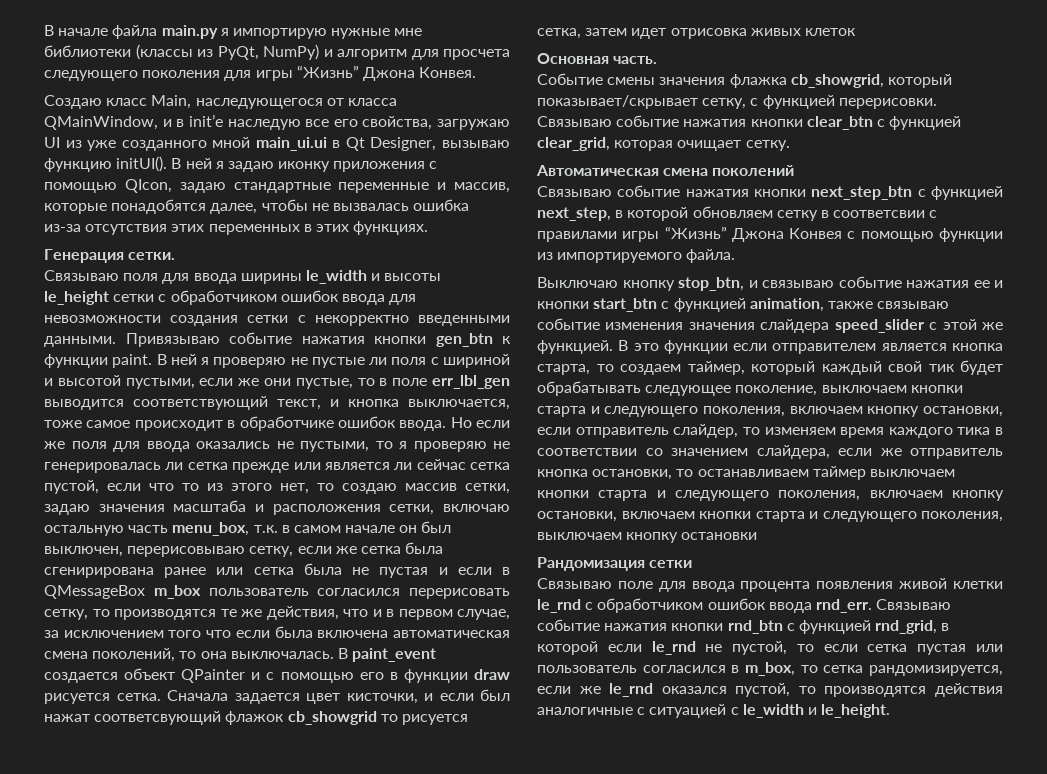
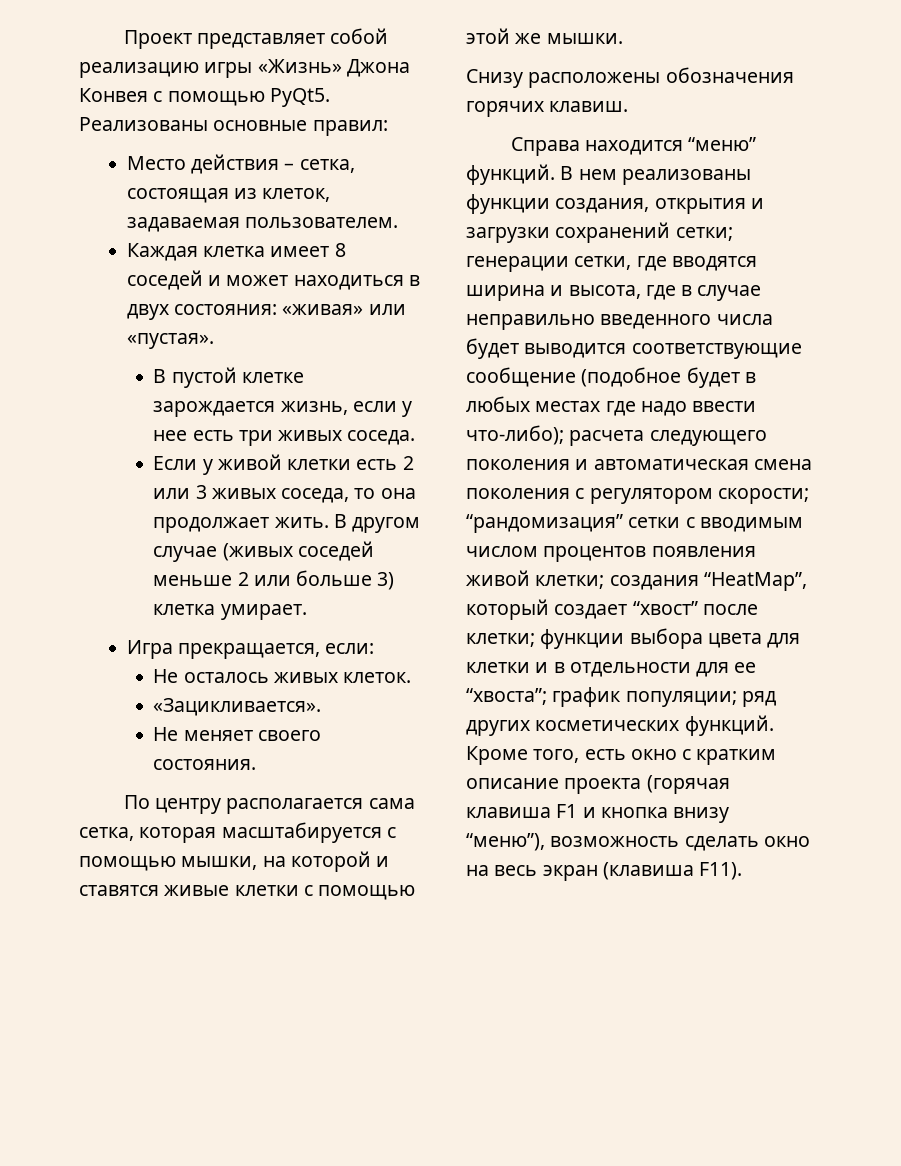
[44,25,423,39] [44,44,510,60] [44,65,477,81] [44,95,397,109] [44,114,510,130] [44,137,510,151] [44,156,438,172] [44,179,510,193] [44,199,470,214] [44,221,429,235] [44,249,176,263] [44,270,442,284] [44,290,417,305] [44,315,510,326] [44,332,511,347] [44,354,510,368] [44,375,511,389] [44,396,510,410] [44,416,510,431] [44,441,510,452] [44,459,510,473] [44,480,510,494] [44,500,510,515] [44,521,452,536] [44,542,444,557] [44,563,511,578] [44,585,510,599] [44,606,510,620] [44,626,510,638] [44,648,437,662] [44,668,510,683] [44,689,510,704] [44,711,468,725] [537,28,856,39] [537,53,658,64] [537,73,952,88] [537,95,937,109] [537,115,962,130] [537,137,790,151] [536,165,795,176] [537,185,1003,200] [537,206,938,221] [537,226,1003,242] [537,249,736,263] [537,276,1003,291] [537,298,950,312] [537,318,1003,333] [537,340,1003,354] [537,360,1003,375] [537,381,963,396] [537,406,1003,417] [537,424,1003,438] [537,445,1003,459] [537,466,955,480] [537,490,1004,501] [537,511,1003,522] [537,532,758,543] [537,557,693,571] [537,578,1003,592] [537,598,952,613] [537,619,950,634] [537,641,1003,655] [537,662,1003,676] [537,683,1003,697] [537,704,891,718] В начале файла main.py я импортирую нужные мне библиотеки (классы из PyQt, NumPy) и алгоритм для просчета следующего поколения для игры “Жизнь” Джона Конвея. // Cоздаю класс Main, наследующегося от класса QMainWindow, и в init’e наследую все его свойства, загружаю UI из уже созданного мной main_ui.ui в Qt Designer, вызываю функцию initUI(). В ней я задаю иконку приложения с помощью QIcon, задаю стандартные переменные и массив, которые понадобятся далее, чтобы не вызвалась ошибка из-за отсутствия этих переменных в этих функциях. // Генерация сетки. // Cвязываю поля для ввода ширины le_width и высоты le_height сетки с обработчиком ошибок ввода для невозможности создания сетки с некорректно введенными данными. Привязываю событие нажатия кнопки gen_btn к функции paint. В ней я проверяю не пустые ли поля с шириной и высотой пустыми, если же они пустые, то в поле err_lbl_gen выводится соответствующий текст, и кнопка выключается, тоже самое происходит в обработчике ошибок ввода. Но если же поля для ввода оказались не пустыми, то я проверяю не генерировалась ли сетка прежде или является ли сейчас сетка пустой, если что то из этого нет, то создаю массив сетки, задаю значения масштаба и расположения сетки, включаю остальную часть menu_box, т.к. в самом начале он был выключен, перерисовываю сетку, если же сетка была сгенирирована ранее или сетка была не пустая и если в QMessageBox m_box пользователь согласился перерисовать сетку, то производятся те же действия, что и в первом случае, за исключением того что если была включена автоматическая смена поколений, то она выключалась. В paint_event создается объект QPainter и с помощью его в функции draw рисуется сетка. Сначала задается цвет кисточки, и если был нажат соответсвующий флажок cb_showgrid то рисуется сетка, затем идет отрисовка живых клеток // Основная часть. // Событие смены значения флажка cb_showgrid, который показывает/скрывает сетку, с функцией перерисовки. Связываю событие нажатия кнопки clear_btn с функцией clear_grid, которая очищает сетку. // Автоматическая смена поколений // Связываю событие нажатия кнопки next_step_btn с функцией next_step, в которой обновляем сетку в соответсвии с правилами игры “Жизнь” Джона Конвея с помощью функции из импортируемого файла. // Выключаю кнопку stop_btn, и связываю событие нажатия ее и кнопки start_btn с функцией animation, также связываю событие изменения значения слайдера speed_slider с этой же функцией. В это функции если отправителем является кнопка старта, то создаем таймер, который каждый свой тик будет обрабатывать следующее поколение, выключаем кнопки старта и следующего поколения, включаем кнопку остановки, если отправитель слайдер, то изменяем время каждого тика в соответствии со значением слайдера, если же отправитель кнопка остановки, то останавливаем таймер выключаем кнопки старта и следующего поколения, включаем кнопку остановки, включаем кнопки старта и следующего поколения, выключаем кнопку остановки // Рандомизация сетки // Cвязываю поле для ввода процента появления живой клетки le_rnd с обработчиком ошибок ввода rnd_err. Связываю событие нажатия кнопки rnd_btn с функцией rnd_grid, в которой если le_rnd не пустой, то если сетка пустая или пользователь согласился в m_box, то сетка рандомизируется, если же le_rnd оказался пустой, то производятся действия аналогичные с ситуацией с le_width и le_height. -> [123,28,389,49] [79,59,410,78] [79,88,330,107] [79,117,388,136] [126,154,355,174] [126,188,331,203] [126,217,399,232] [126,243,346,261] [126,270,420,290] [126,304,406,320] [126,333,214,349] [153,367,304,388] [153,401,413,417] [153,430,416,446] [153,454,414,475] [153,485,416,503] [153,514,421,533] [153,541,374,562] [153,570,395,590] [153,604,307,620] [126,640,375,659] [153,669,412,683] [153,698,322,716] [153,727,321,741] [153,759,257,770] [123,795,415,814] [79,822,396,843] [79,851,390,872] [79,885,416,900] [466,28,623,44] [466,67,794,88] [466,101,629,117] [510,137,757,156] [466,164,751,185] [466,194,764,214] [466,222,733,243] [466,256,757,272] [466,285,762,301] [466,314,773,330] [466,338,802,359] [466,367,756,388] [466,396,757,416] [466,425,767,446] [466,459,812,470] [466,488,809,504] [466,514,803,533] [466,546,756,562] [466,570,807,591] [466,599,758,620] [466,628,801,649] [466,662,757,677] [466,687,776,707] [466,715,774,736] [466,746,777,765] [466,775,730,794] [466,804,730,823] [466,833,810,851] [466,862,743,881] Проект представляет собой реализацию игры «Жизнь» Джона Конвея с помощью PyQt5. Реализованы основные правил: // Место действия – сетка, состоящая из клеток, задаваемая пользователем. // Каждая клетка имеет 8 соседей и может находиться в двух состояния: «живая» или «пустая». // В пустой клетке зарождается жизнь, если у нее есть три живых соседа. // Если у живой клетки есть 2 или 3 живых соседа, то она продолжает жить. В другом случае (живых соседей меньше 2 или больше 3) клетка умирает. // Игра прекращается, если: // Не осталось живых клеток. // «Зацикливается». // Не меняет своего состояния. // По центру располагается сама сетка, которая масштабируется с помощью мышки, на которой и ставятся живые клетки с помощью этой же мышки. // Снизу расположены обозначения горячих клавиш. // Справа находится “меню” функций. В нем реализованы функции создания, открытия и загрузки сохранений сетки; генерации сетки, где вводятся ширина и высота, где в случае неправильно введенного числа будет выводится соответствующие сообщение (подобное будет в любых местах где надо ввести что-либо); расчета следующего поколения и автоматическая смена поколения с регулятором скорости; “рандомизация” сетки с вводимым числом процентов появления живой клетки; создания “HeatMap”, который создает “хвост” после клетки; функции выбора цвета для клетки и в отдельности для ее “хвоста”; график популяции; ряд других косметических функций. Кроме того, есть окно с кратким описание проекта (горячая клавиша F1 и кнопка внизу “меню”), возможность сделать окно на весь экран (клавиша F11).

